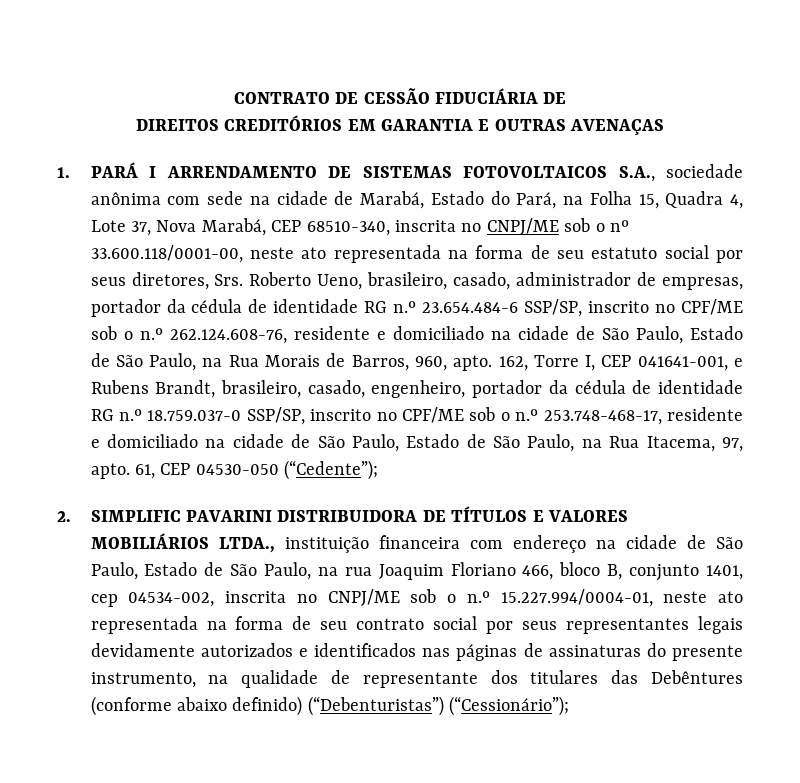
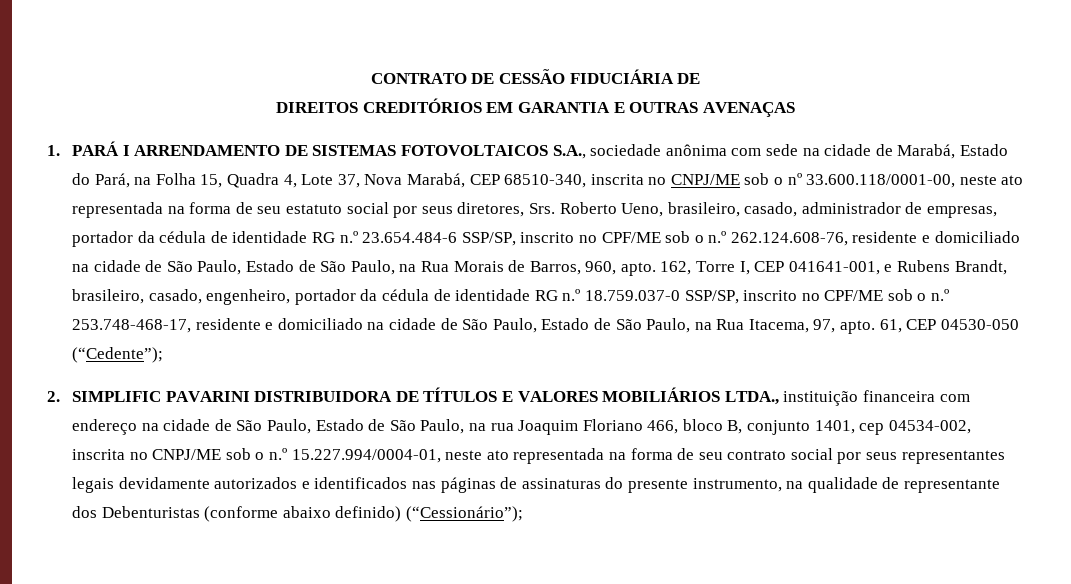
[530,670,743,684] titulares das Debêntures -> [101,506,200,518] Debenturistas
[307,696,444,716] (“Debenturistas”) -> (402, 514) none

